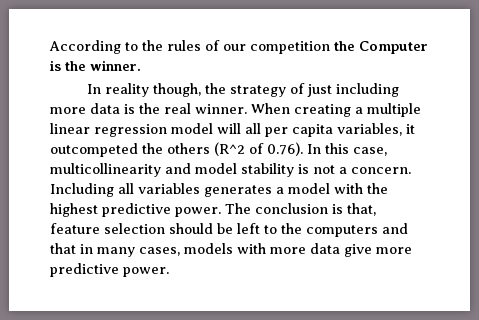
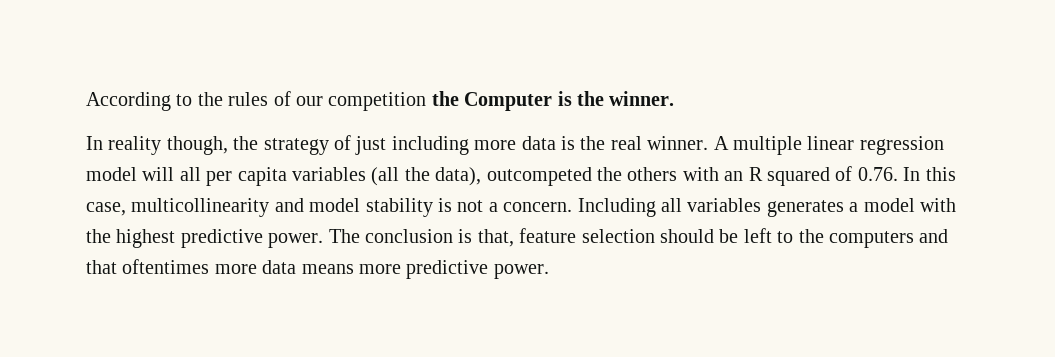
[251,103,363,117] When creating a -> [713,136,729,150] A
[337,123,415,136] [50,142,303,157] variables, it outcompeted the others (R^2 of 0.76). -> [292,166,898,186] variables (all the data), outcompeted the others with an R squared of 0.76.
[80,243,372,257] in many cases, models with more data give -> [122,259,354,274] oftentimes more data means

